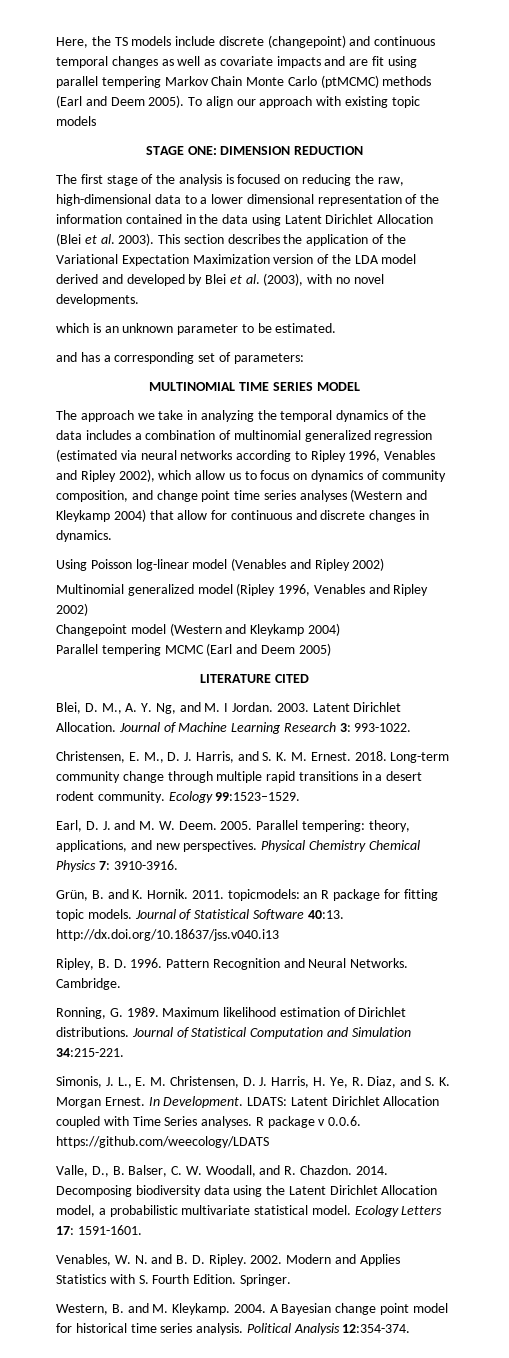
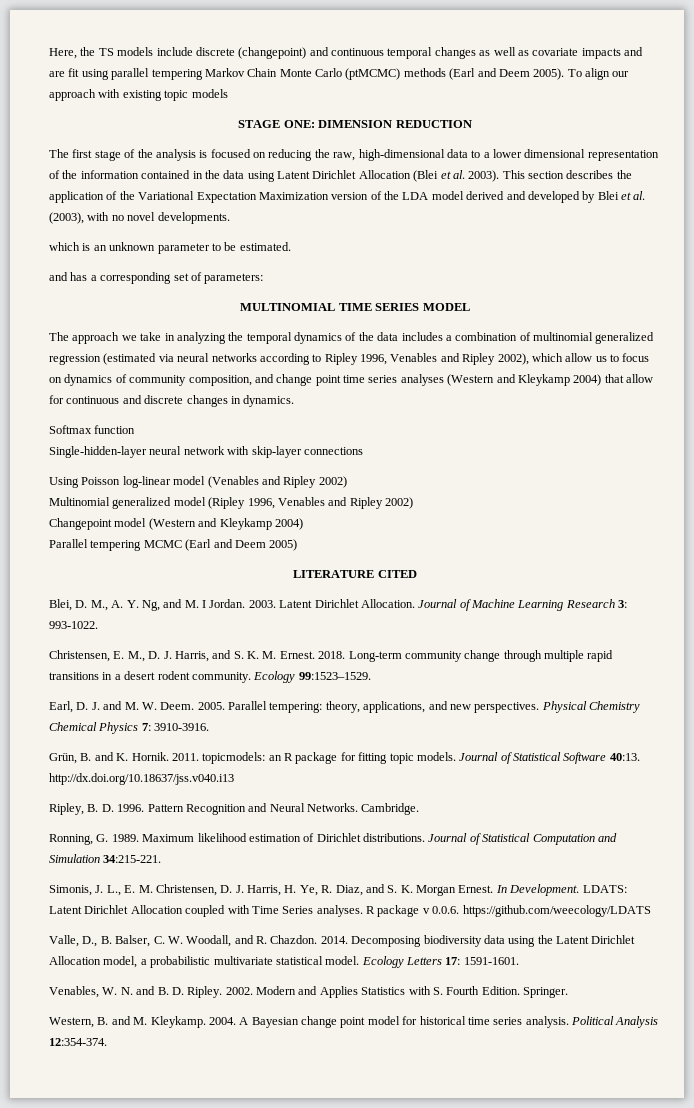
(112, 536) none -> [49,425,136,434] [49,446,363,458] // Softmax function // Single-hidden-layer neural network with skip-layer connections

